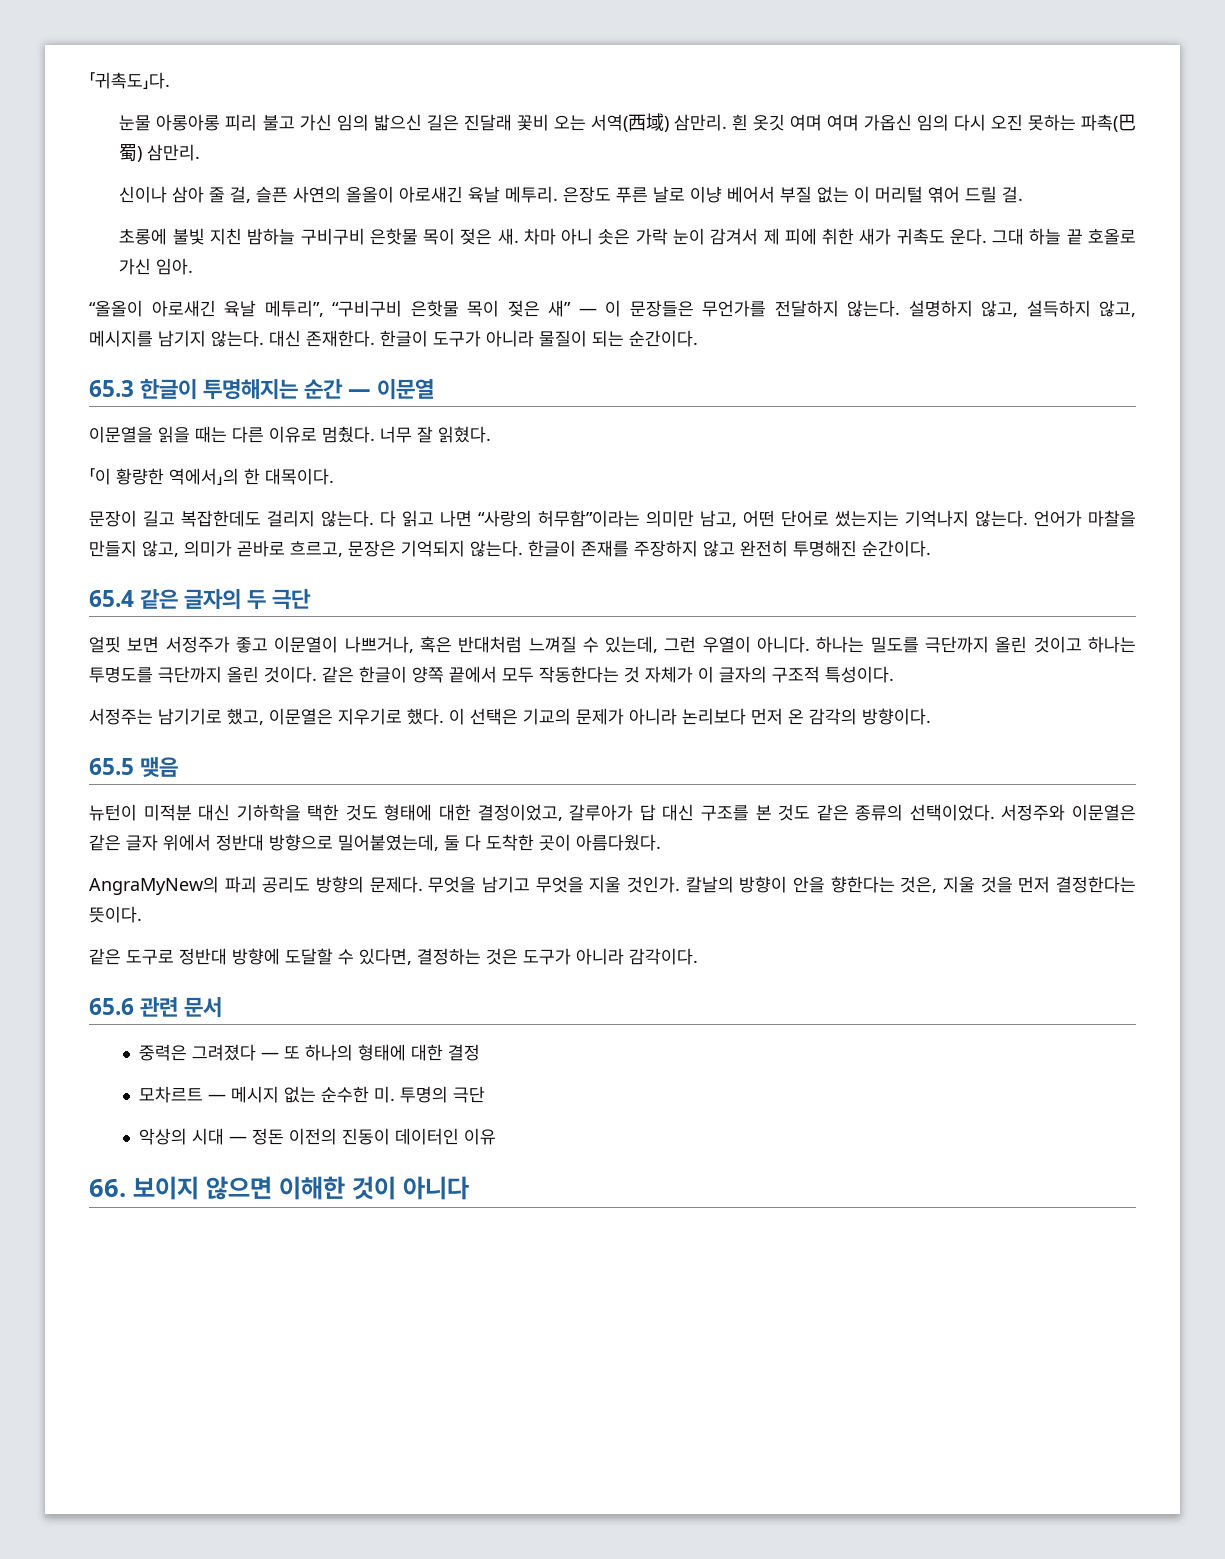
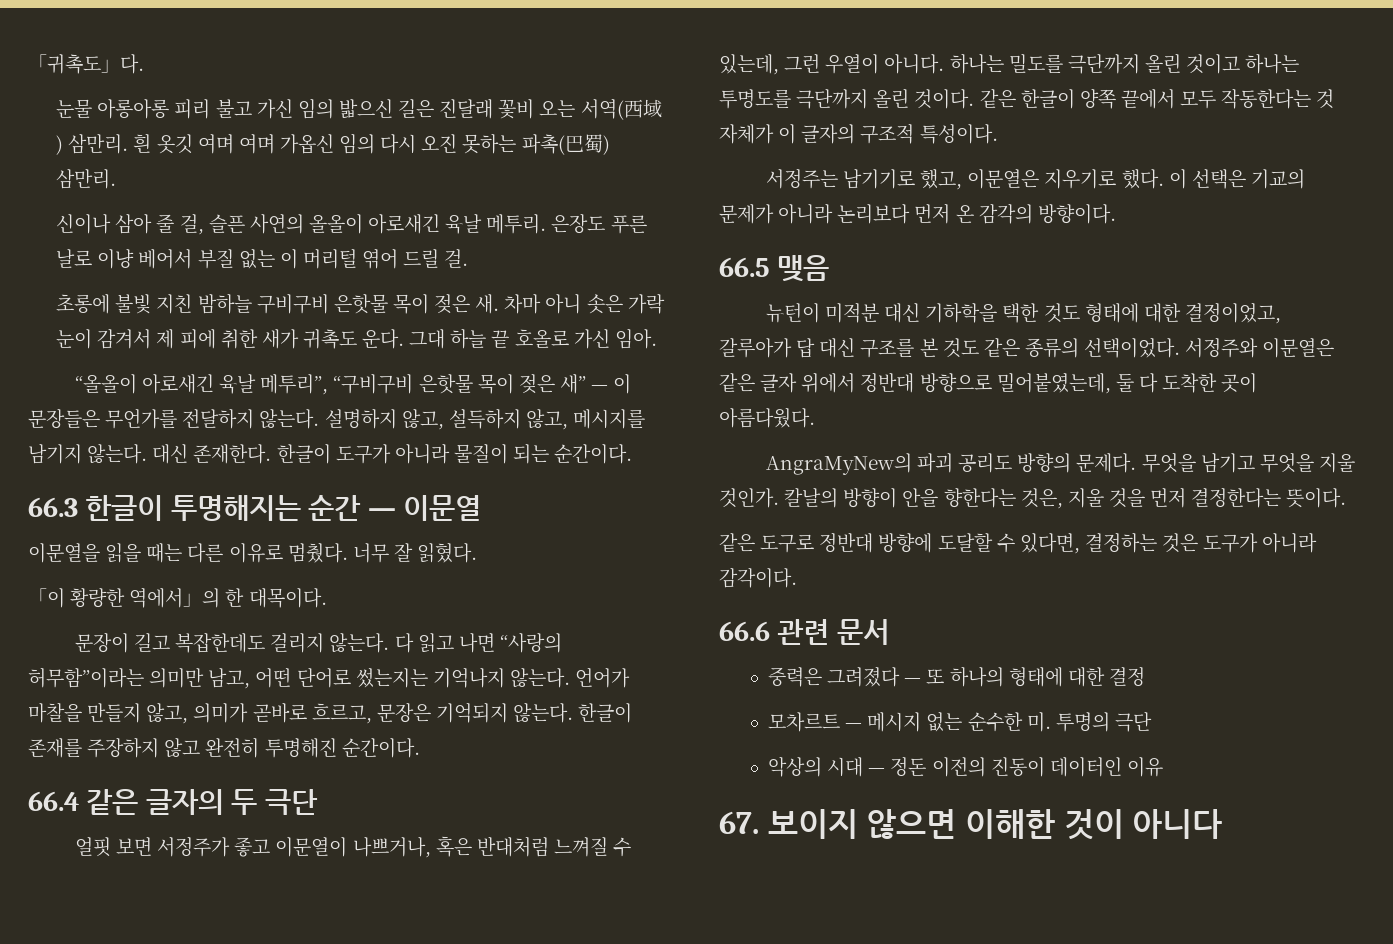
[89,380,134,397] 65.3 -> [28,497,78,517] 66.3
[89,590,134,607] 65.4 -> [28,791,79,811] 66.4
[89,758,134,775] 65.5 -> [719,257,770,277] 66.5
[89,998,134,1015] 65.6 -> [719,621,770,641] 66.6
[89,1179,126,1197] 66. -> [719,811,759,834] 67.

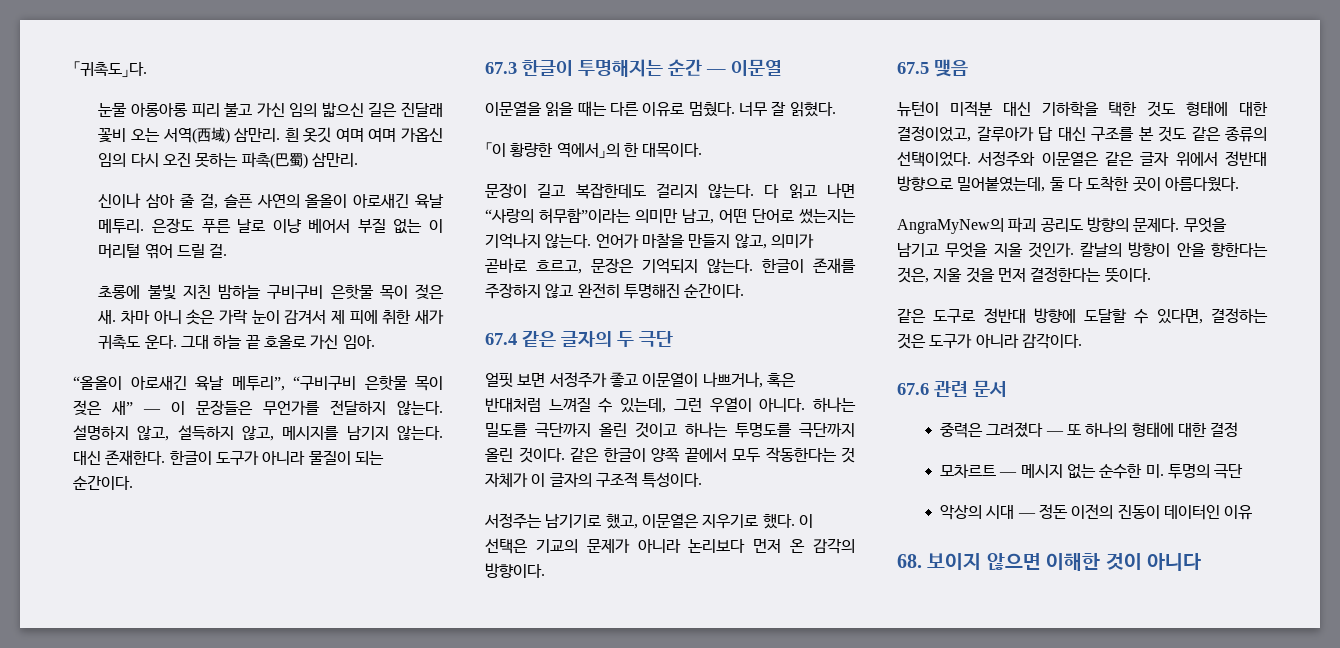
[28,497,78,517] 66.3 -> [485,62,517,74] 67.3
[28,791,79,811] 66.4 -> [485,333,517,345] 67.4
[719,257,770,277] 66.5 -> [897,62,929,74] 67.5
[719,621,770,641] 66.6 -> [897,383,929,395] 67.6
[719,811,759,834] 67. -> [897,554,922,568] 68.

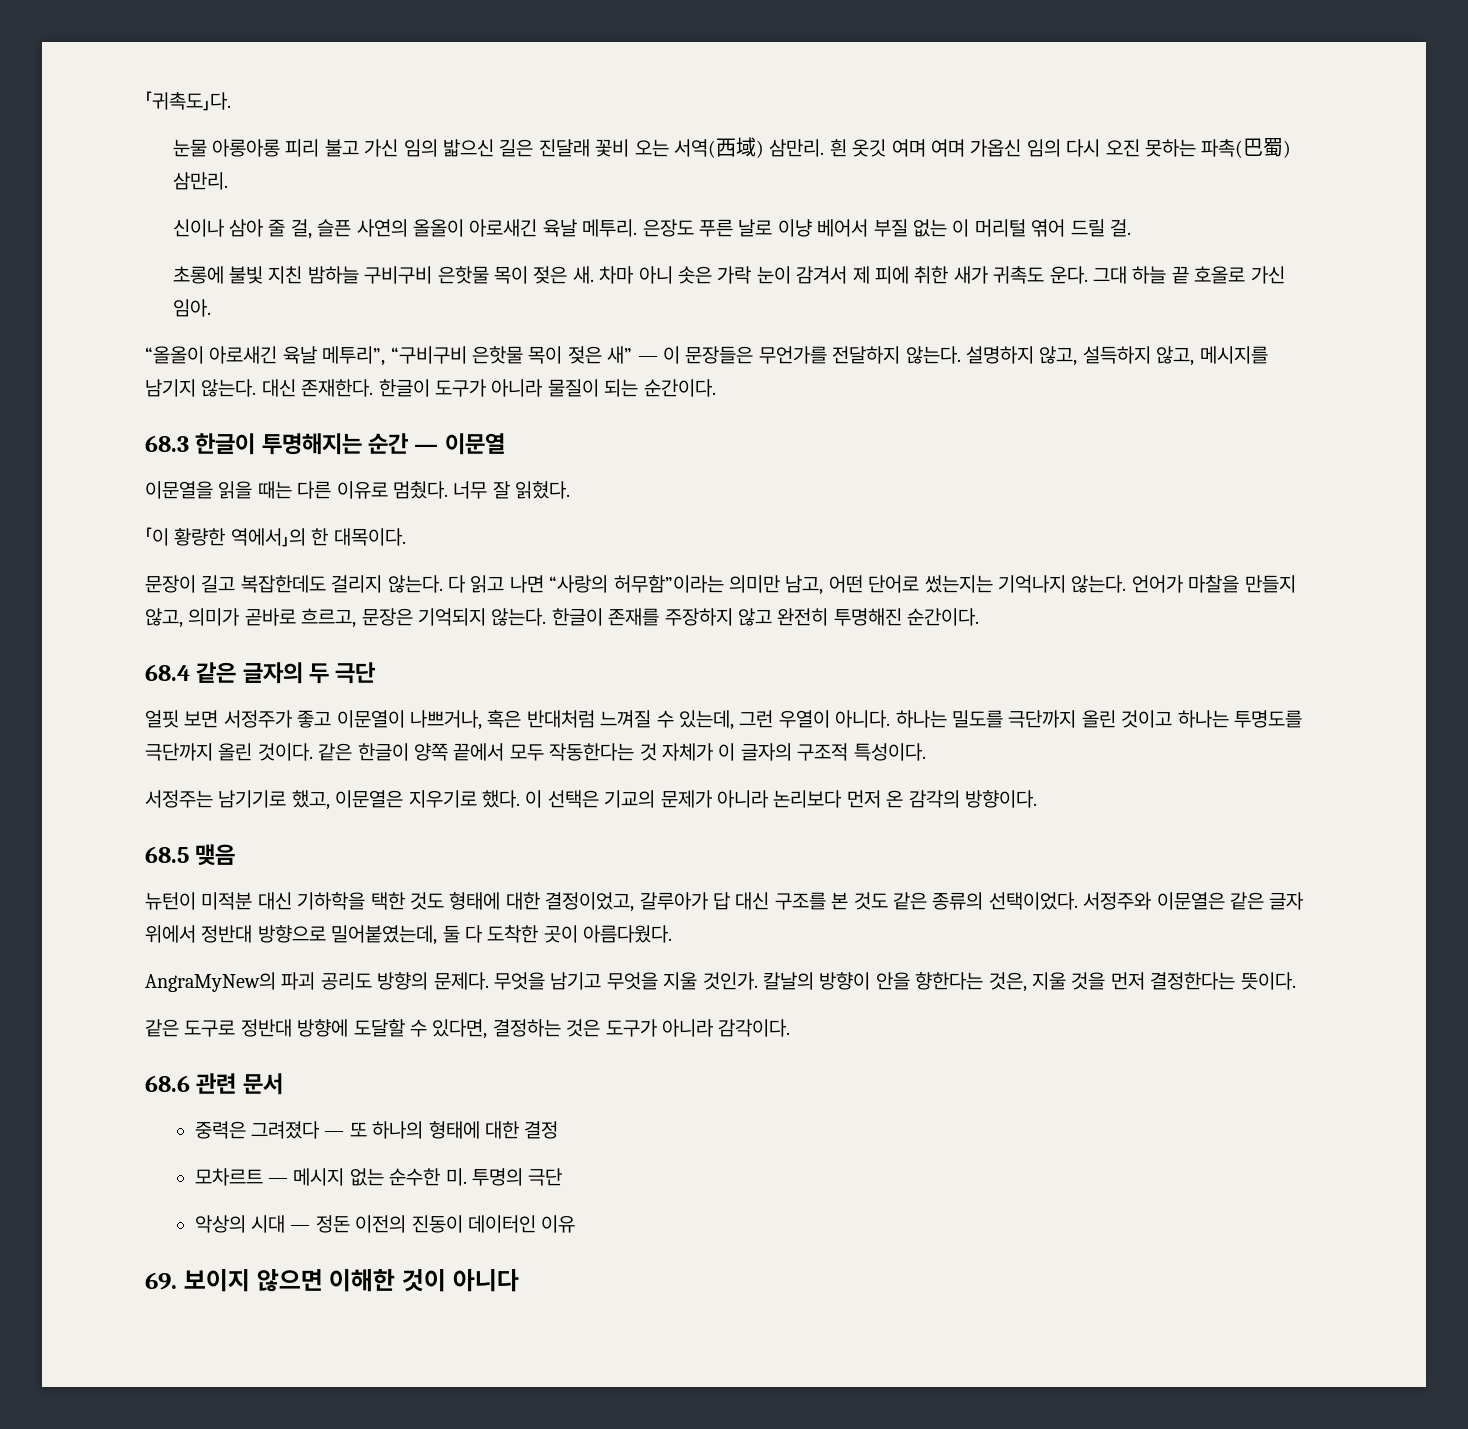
[485,62,517,74] 67.3 -> [145,435,189,452] 68.3
[485,333,517,345] 67.4 -> [145,664,190,681] 68.4
[897,62,929,74] 67.5 -> [145,846,189,863] 68.5
[897,383,929,395] 67.6 -> [145,1075,190,1092] 68.6
[897,554,922,568] 68. -> [145,1272,177,1290] 69.

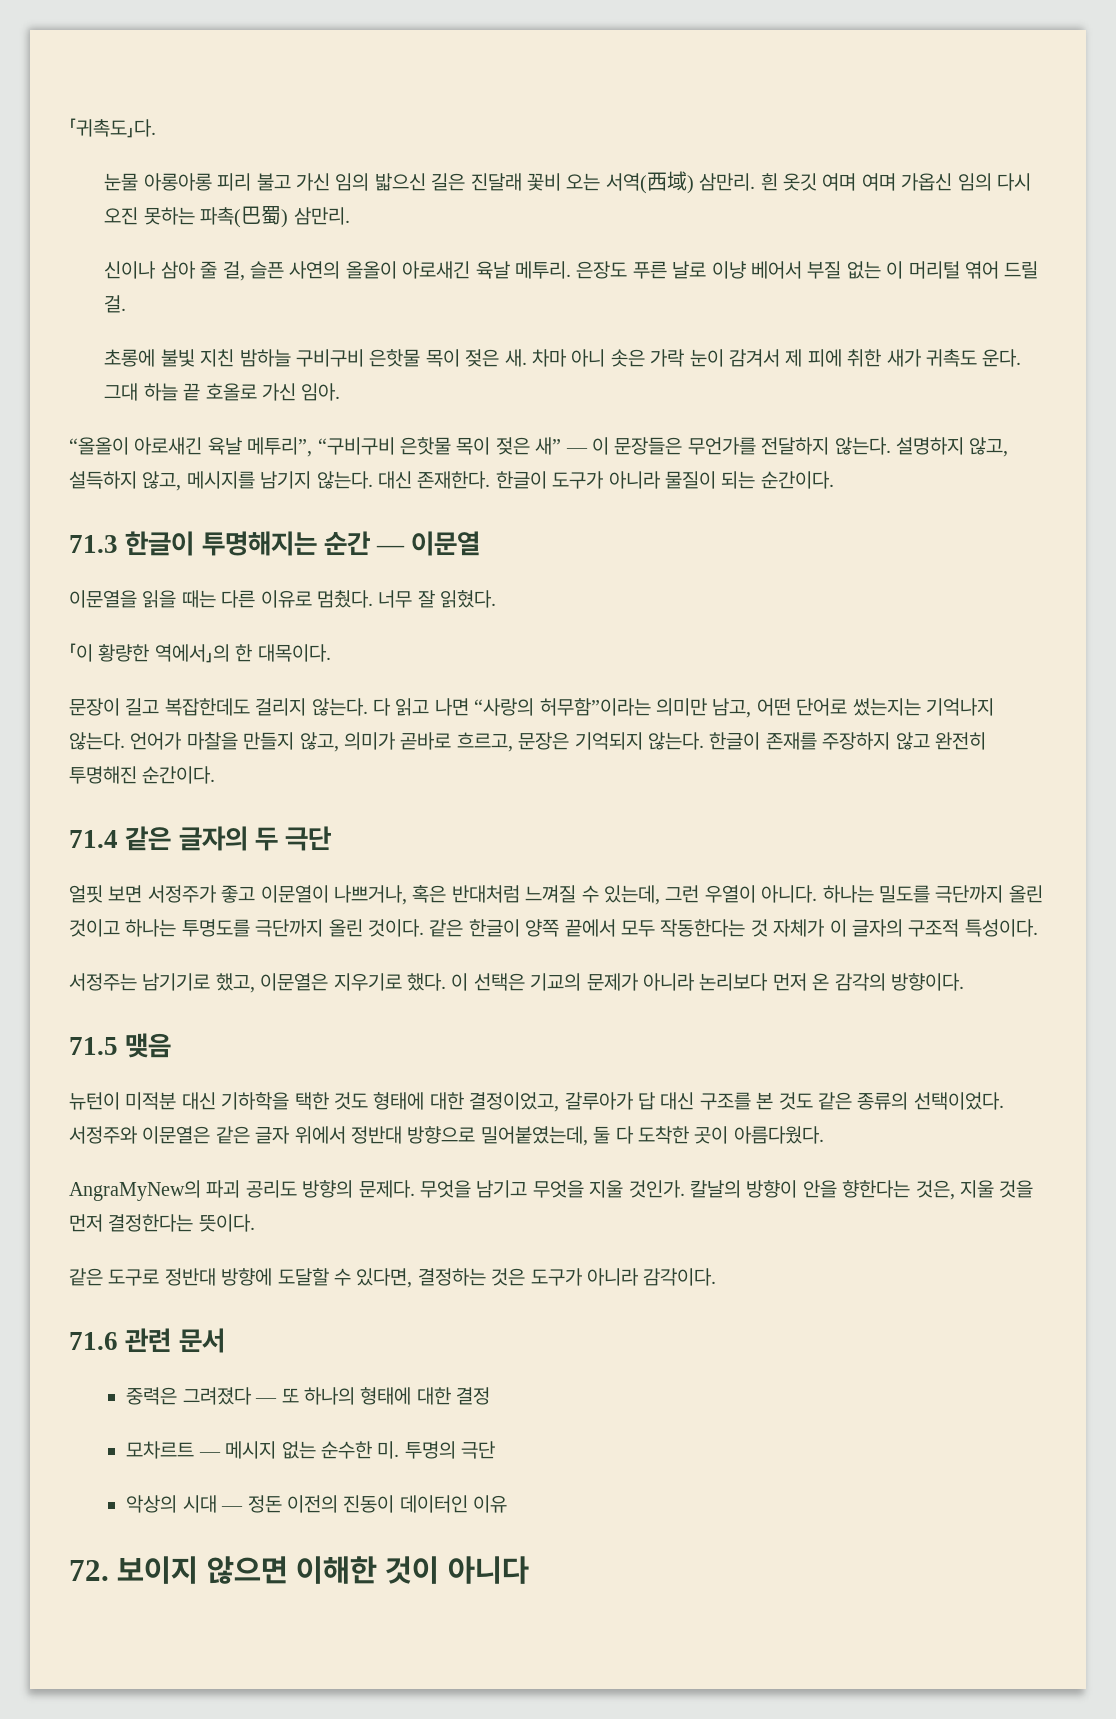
[145,435,189,452] 68.3 -> [69,535,118,553] 71.3
[145,664,190,681] 68.4 -> [69,830,118,848] 71.4
[145,846,189,863] 68.5 -> [69,1037,118,1055] 71.5
[145,1075,190,1092] 68.6 -> [69,1332,118,1350] 71.6
[145,1272,177,1290] 69. -> [69,1560,109,1581] 72.

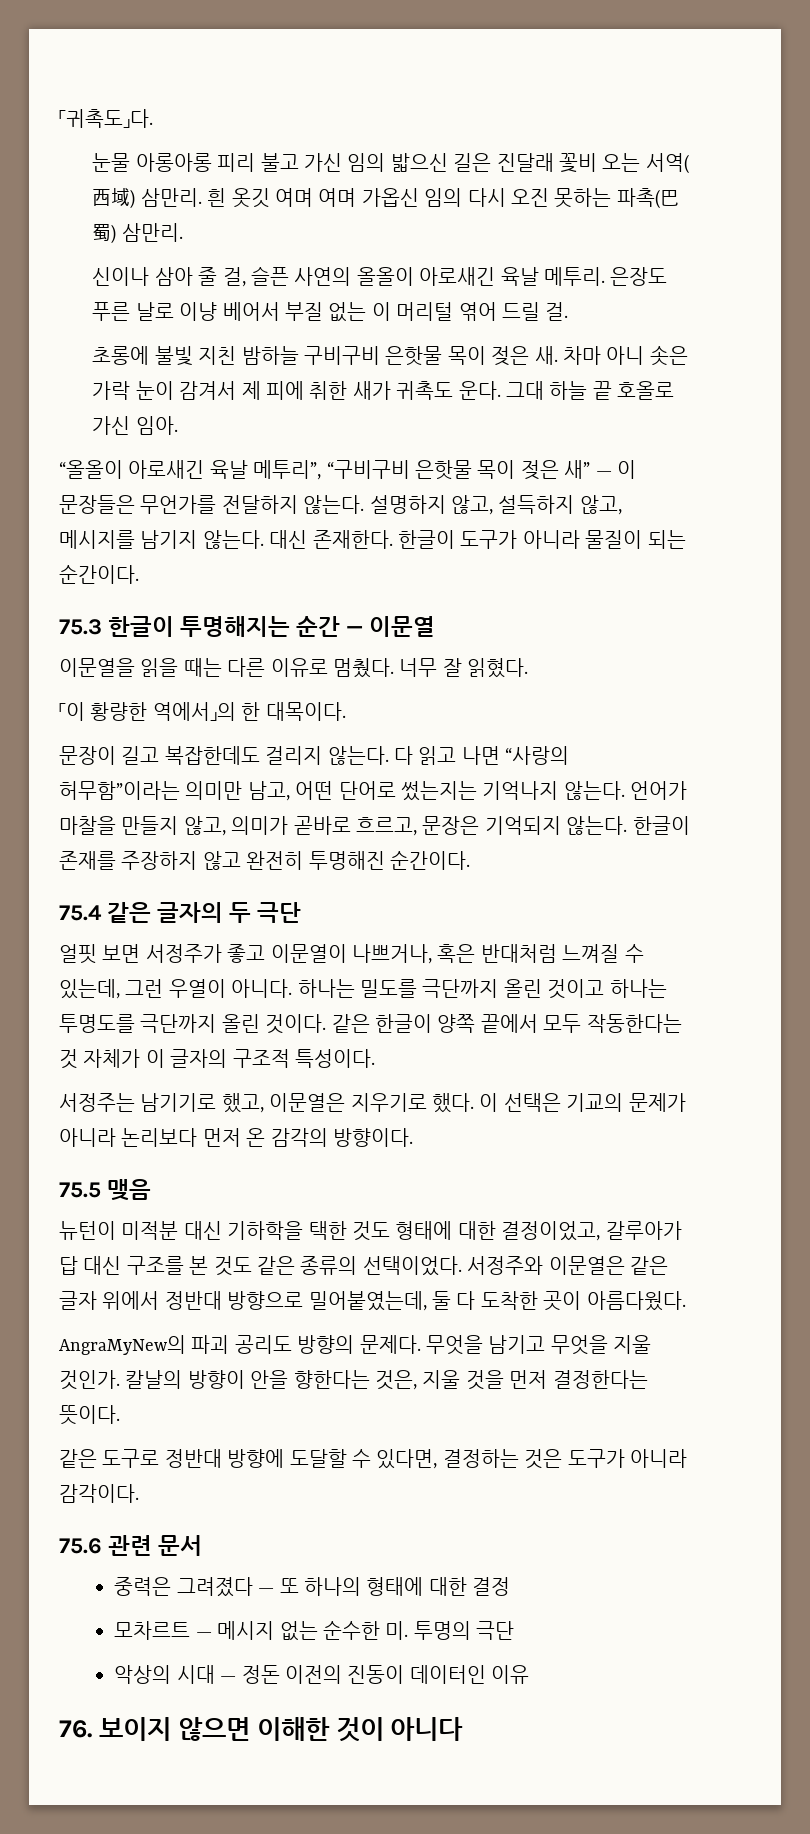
[69,535,118,553] 71.3 -> [59,619,102,635] 75.3
[69,830,118,848] 71.4 -> [59,905,102,921] 75.4
[69,1037,118,1055] 71.5 -> [59,1182,101,1198] 75.5
[69,1332,118,1350] 71.6 -> [59,1538,102,1554] 75.6
[69,1560,109,1581] 72. -> [59,1720,92,1738] 76.

